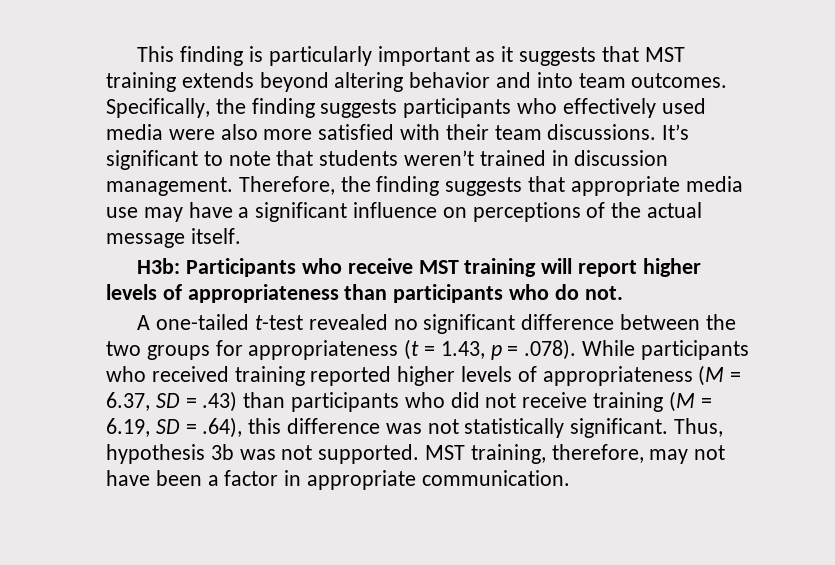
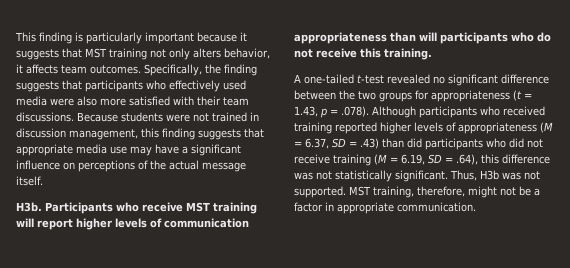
[475,51,496,62] as -> [197,32,237,42] because
[181,72,573,92] extends beyond altering behavior and into -> [150,48,270,60] [16,64,58,74] not only alters behavior, it affects
(398, 108) none -> [62,80,82,90] that
[662,124,690,140] [106,150,669,170] [106,176,371,196] It’s significant to note that students weren’t trained in discussion management. Therefore, the -> [77,112,259,122] [16,128,159,140] Because students were not trained in discussion management, this
[137,258,181,274] H3b: -> [16,202,42,212] H3b.
(182, 292) none -> [164,218,249,228] communication
(388, 292) none -> [419,32,437,41] will
[584,286,623,300] not. -> [294,48,432,60] not receive this training.
[582,340,636,356] While -> [372,106,416,118] Although
(286, 400) none -> [407,138,422,148] did
[106,444,234,464] hypothesis 3b -> [480,170,499,180] H3b
[649,445,726,464] [106,470,202,486] may not have been -> [468,186,531,198] might not be

